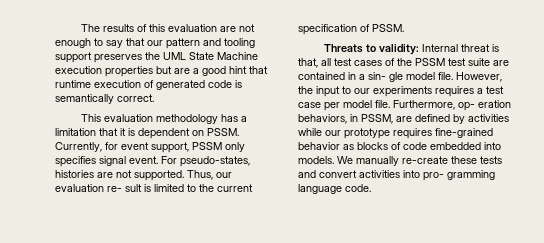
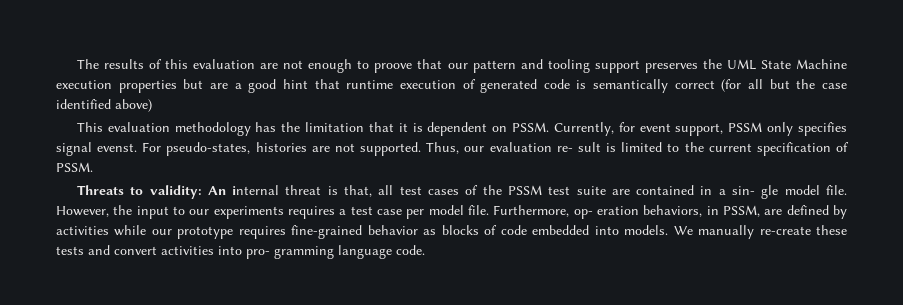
[106,40,123,48] say -> [374,63,413,73] proove
[117,94,154,102] correct. -> [674,79,847,92] [56,99,152,112] correct (for all but the case identified above)
[241,116,248,122] a -> [281,122,301,132] the
[129,156,158,164] event. -> [97,143,138,152] evenst.
[422,44,459,52] Internal -> [207,185,280,195] An internal

